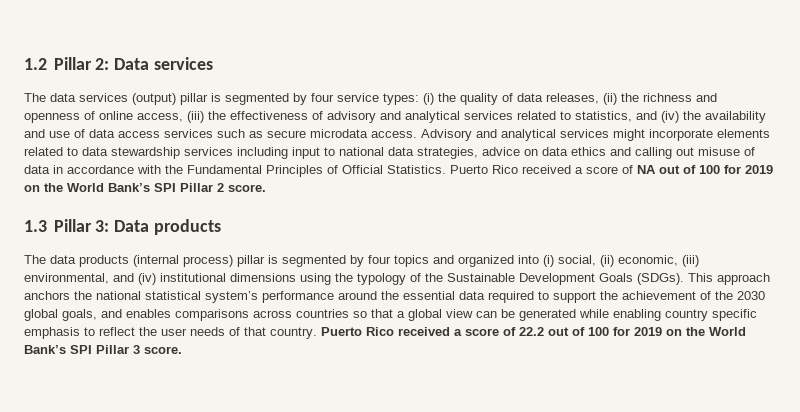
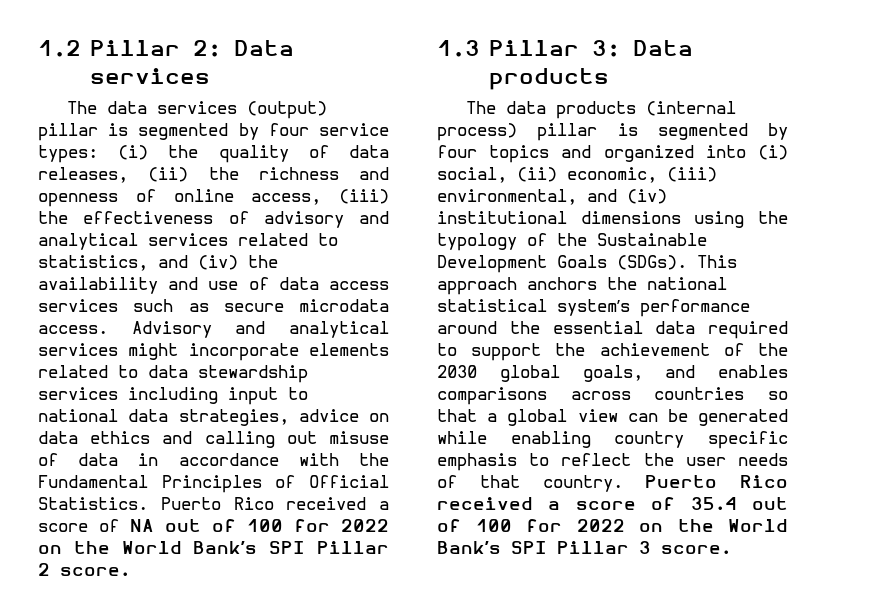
[745,165,773,174] 2019 -> [341,519,389,532] 2022
[519,327,662,336] 22.2 out of 100 for 2019 -> [690,497,788,510] [437,519,625,532] 35.4 out of 100 for 2022

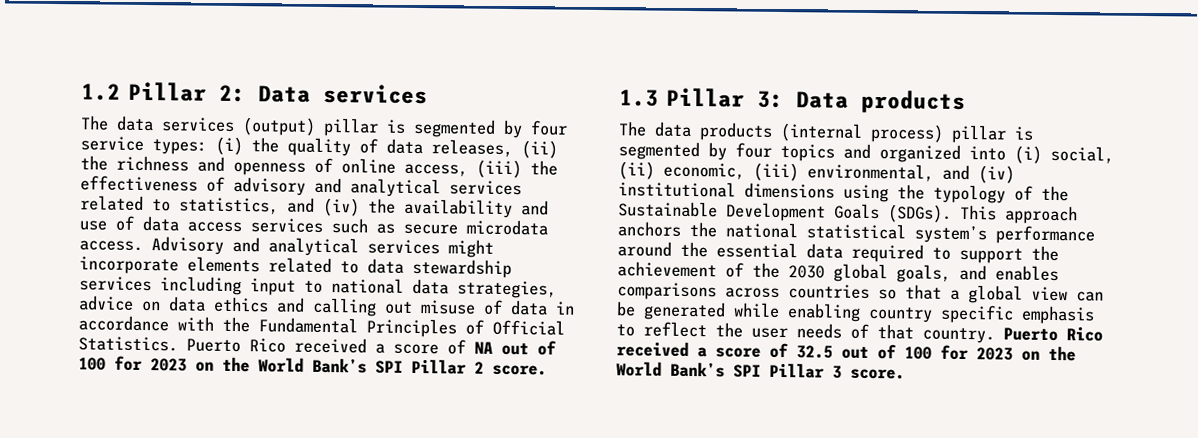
[341,519,389,532] 2022 -> [150,358,187,372] 2023
[690,497,788,510] [437,519,625,532] 35.4 out of 100 for 2022 -> [796,344,1013,361] 32.5 out of 100 for 2023

